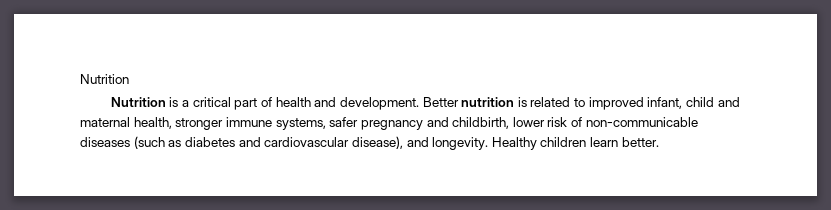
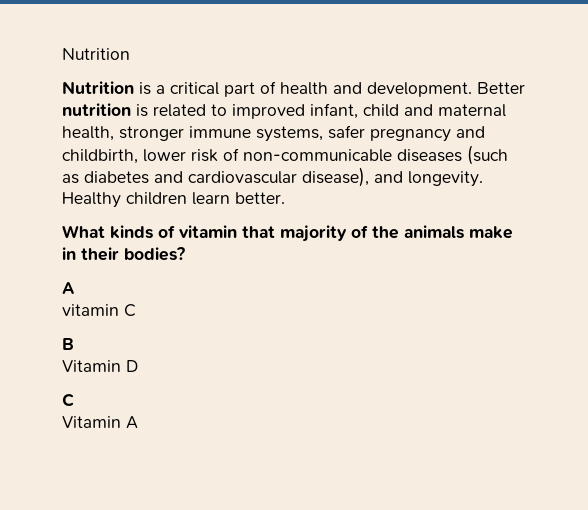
(659, 142) none -> [62,225,513,242] [62,247,185,261] [62,282,75,294] [62,304,136,317] [62,338,74,350] [62,360,138,372] [62,393,74,407] [62,416,138,429] // What kinds of vitamin that majority of the animals make in their bodies? // A // vitamin C // B // Vitamin D // C // Vitamin A

